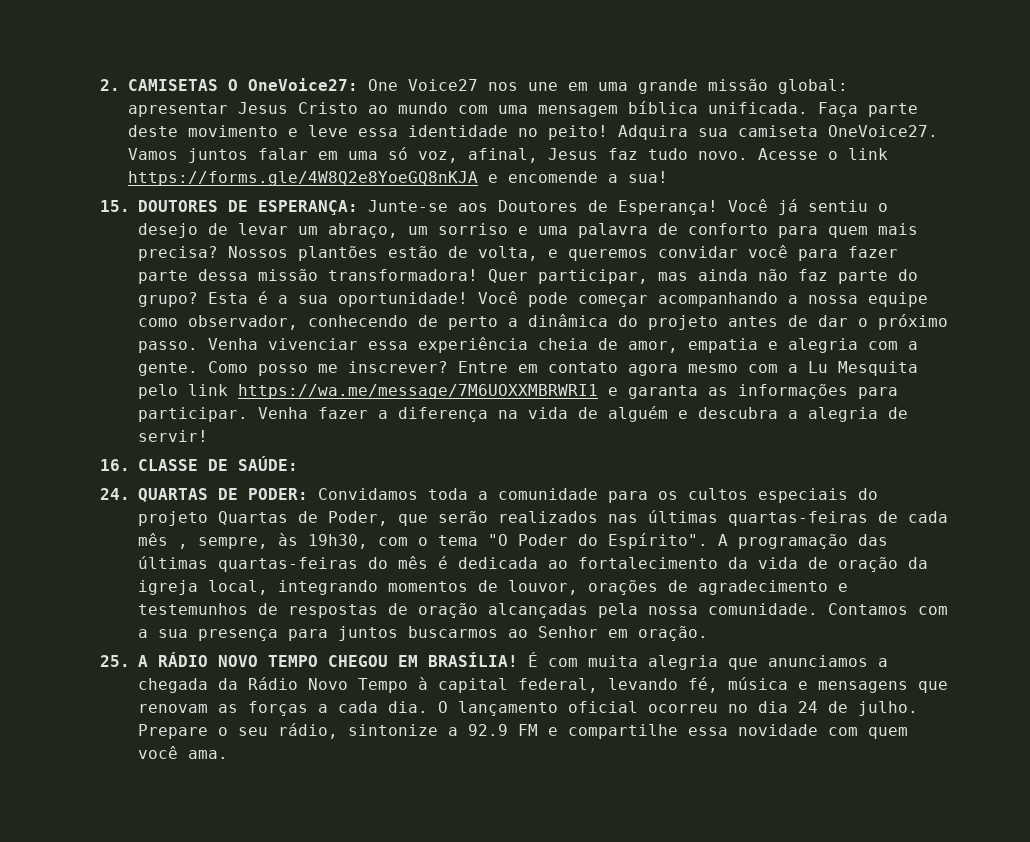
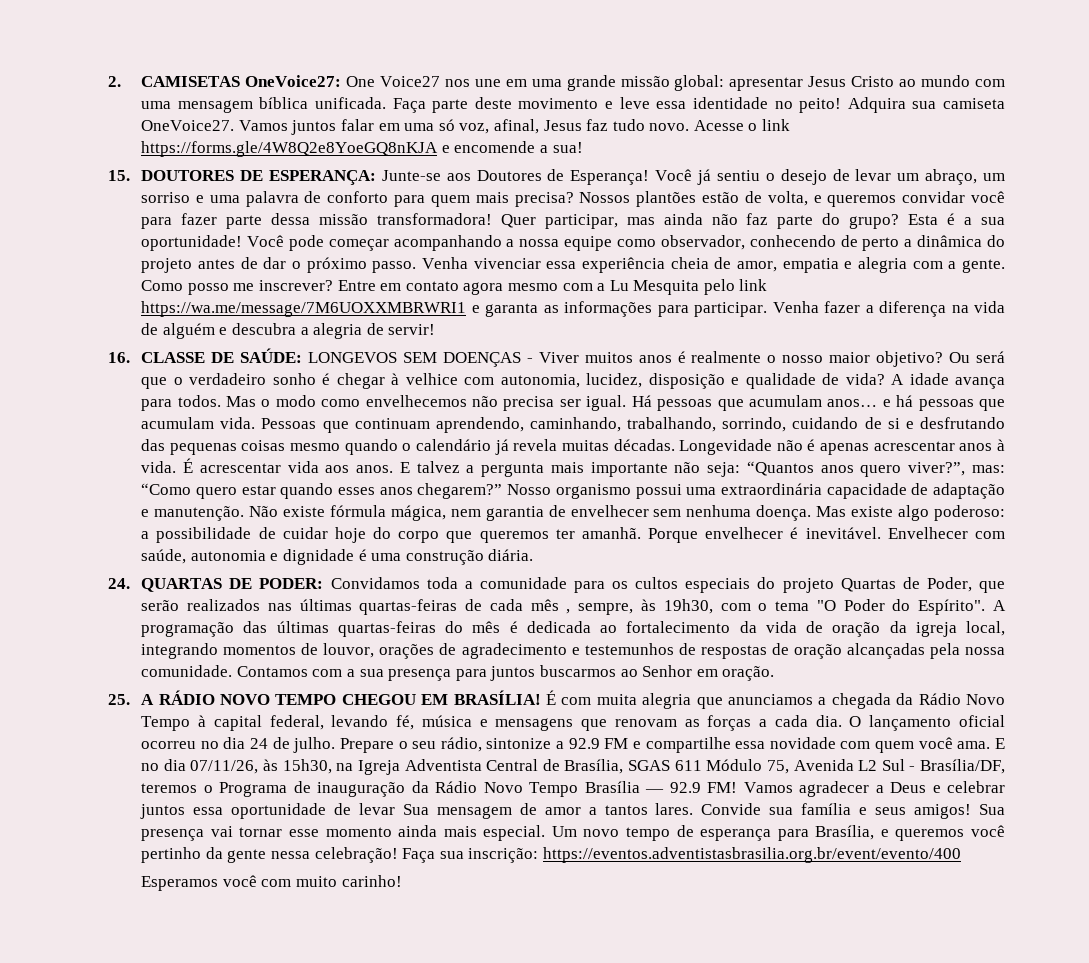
[228,79,239,91] O -> (241, 81) none
(299, 463) none -> [307,351,1006,367] [141,373,1006,389] [141,395,1005,411] [141,417,1005,433] [141,439,1005,455] [141,458,1005,477] [141,483,1006,499] [141,505,1006,521] [141,527,1006,543] [141,549,534,565] LONGEVOS SEM DOENÇAS - Viver muitos anos é realmente o nosso maior objetivo? Ou será que o verdadeiro sonho é chegar à velhice com autonomia, lucidez, disposição e qualidade de vida? A idade avança para todos. Mas o modo como envelhecemos não precisa ser igual. Há pessoas que acumulam anos… e há pessoas que acumulam vida. Pessoas que continuam aprendendo, caminhando, trabalhando, sorrindo, cuidando de si e desfrutando das pequenas coisas mesmo quando o calendário já revela muitas décadas. Longevidade não é apenas acrescentar anos à vida. É acrescentar vida aos anos. E talvez a pergunta mais importante não seja: “Quantos anos quero viver?”, mas: “Como quero estar quando esses anos chegarem?” Nosso organismo possui uma extraordinária capacidade de adaptação e manutenção. Não existe fórmula mágica, nem garantia de envelhecer sem nenhuma doença. Mas existe algo poderoso: a possibilidade de cuidar hoje do corpo que queremos ter amanhã. Porque envelhecer é inevitável. Envelhecer com saúde, autonomia e dignidade é uma construção diária.
(229, 754) none -> [995,738,1006,749] [141,759,1005,775] [141,781,1006,797] [140,803,1005,819] [141,825,1005,841] [141,847,961,863] [141,875,402,891] E no dia 07/11/26, às 15h30, na Igreja Adventista Central de Brasília, SGAS 611 Módulo 75, Avenida L2 Sul - Brasília/DF, teremos o Programa de inauguração da Rádio Novo Tempo Brasília — 92.9 FM! Vamos agradecer a Deus e celebrar juntos essa oportunidade de levar Sua mensagem de amor a tantos lares. Convide sua família e seus amigos! Sua presença vai tornar esse momento ainda mais especial. Um novo tempo de esperança para Brasília, e queremos você pertinho da gente nessa celebração! Faça sua inscrição: https://eventos.adventistasbrasilia.org.br/event/evento/400 // Esperamos você com muito carinho!

